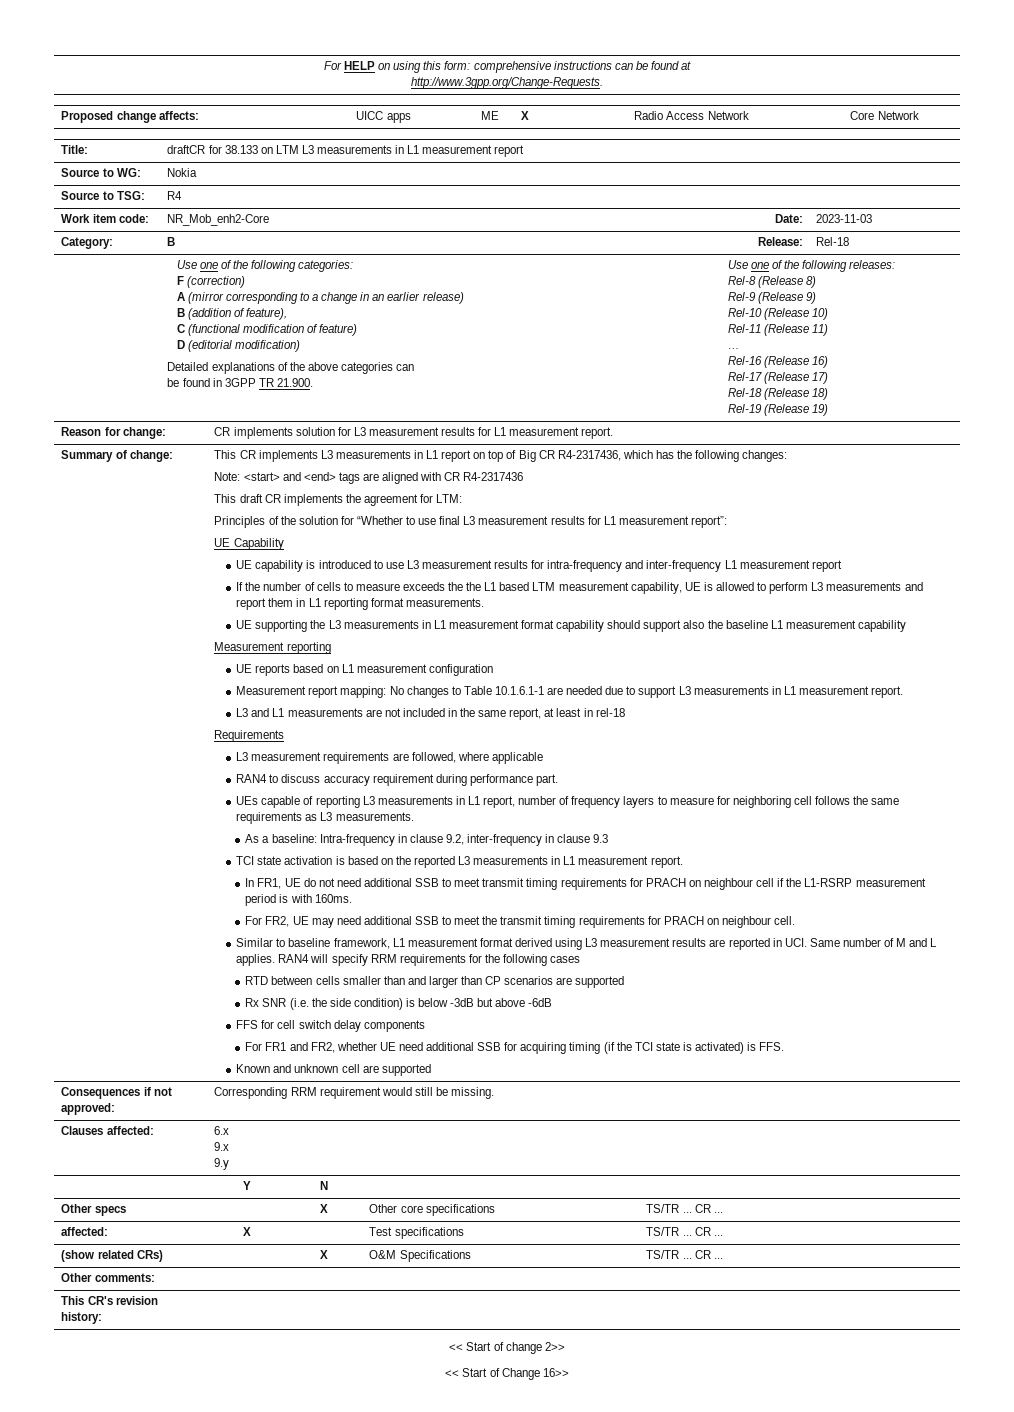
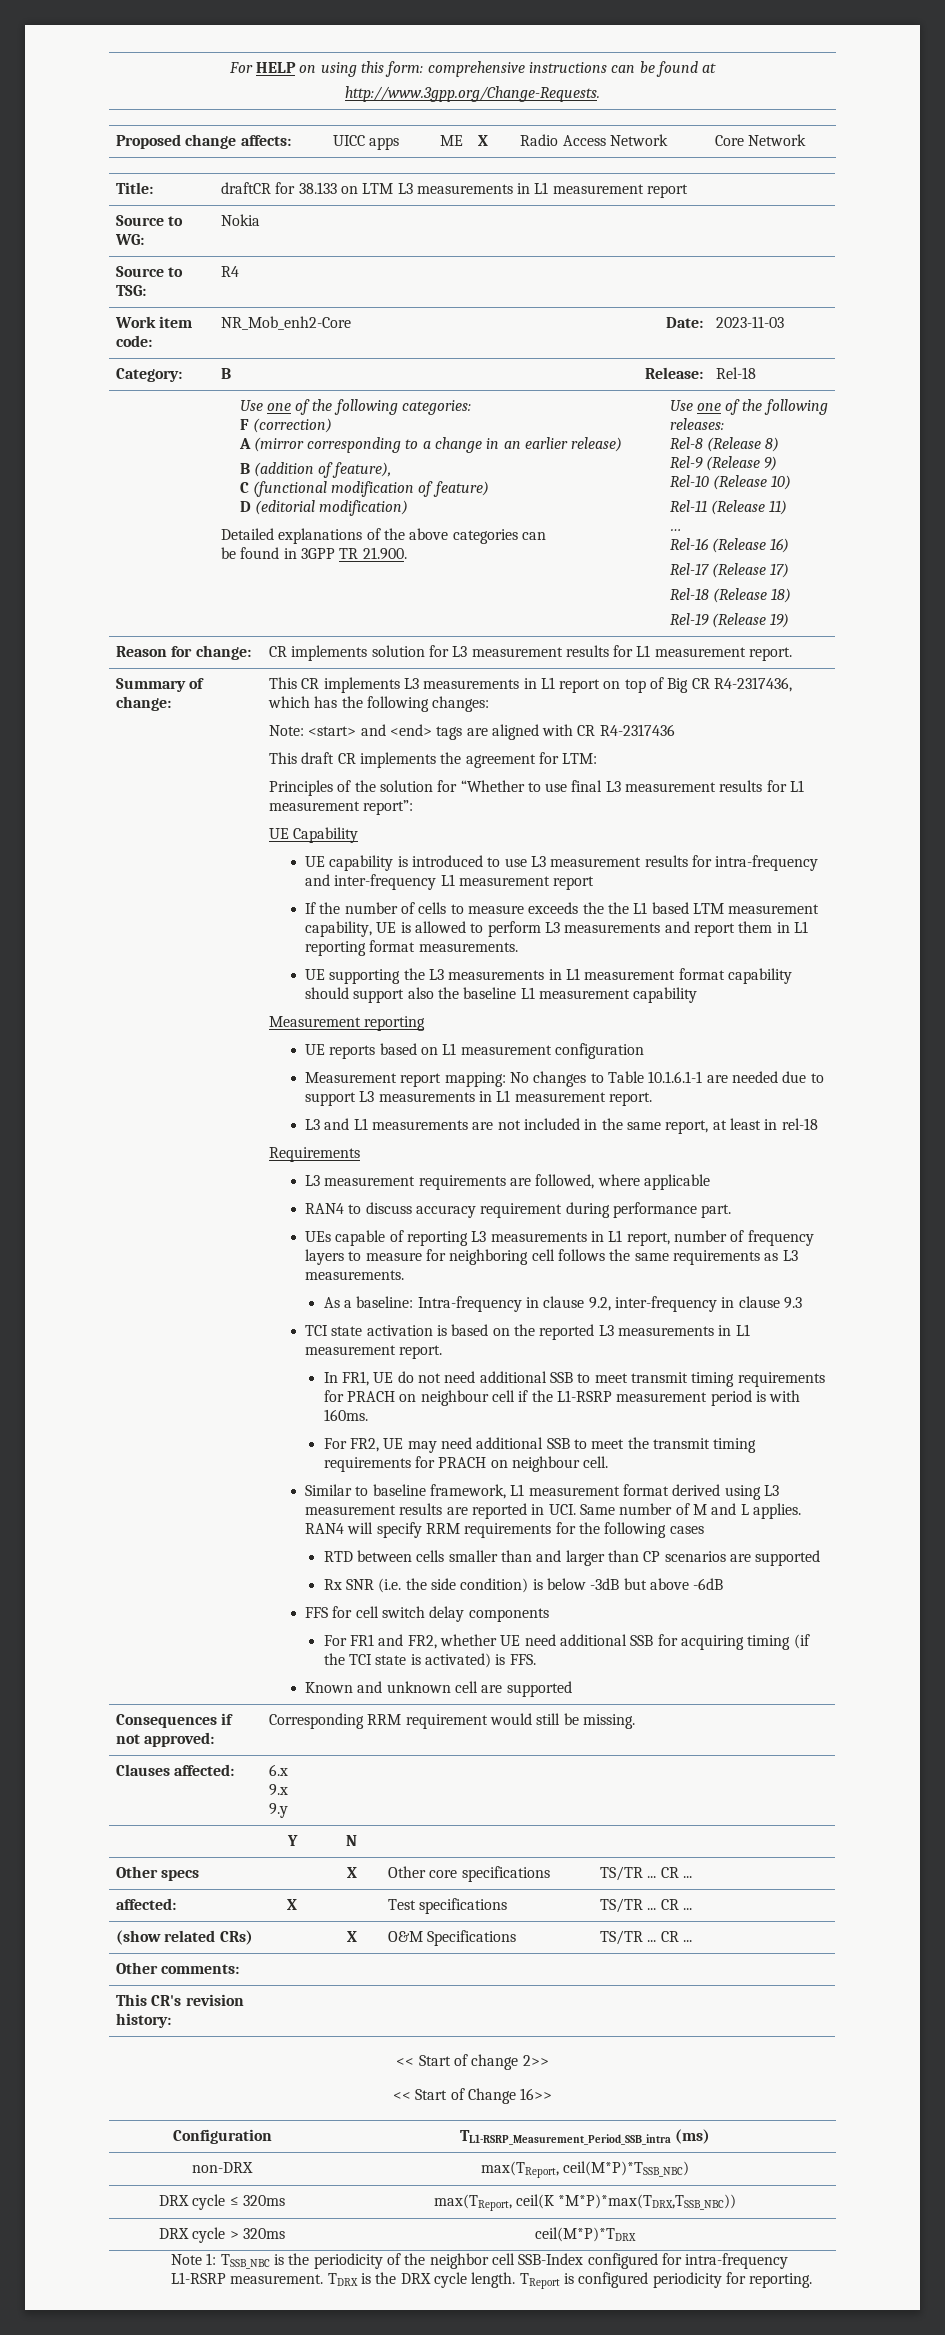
(569, 1372) none -> [172,2129,272,2144] [459,2129,711,2145] [192,2162,253,2173] [480,2161,690,2178] [159,2194,285,2210] [433,2194,737,2211] [159,2227,285,2243] [535,2227,636,2242] [171,2253,789,2269] [171,2272,813,2289] // Configuration | TL1-RSRP_Measurement_Period_SSB_intra (ms) // non-DRX | max(TReport, ceil(M*P)*TSSB_NBC) // DRX cycle ≤ 320ms | max(TReport, ceil(K *M*P)*max(TDRX,TSSB_NBC)) // DRX cycle > 320ms | ceil(M*P)*TDRX // Note 1: TSSB_NBC is the periodicity of the neighbor cell SSB-Index configured for intra-frequency L1-RSRP measurement. TDRX is the DRX cycle length. TReport is configured periodicity for reporting.

